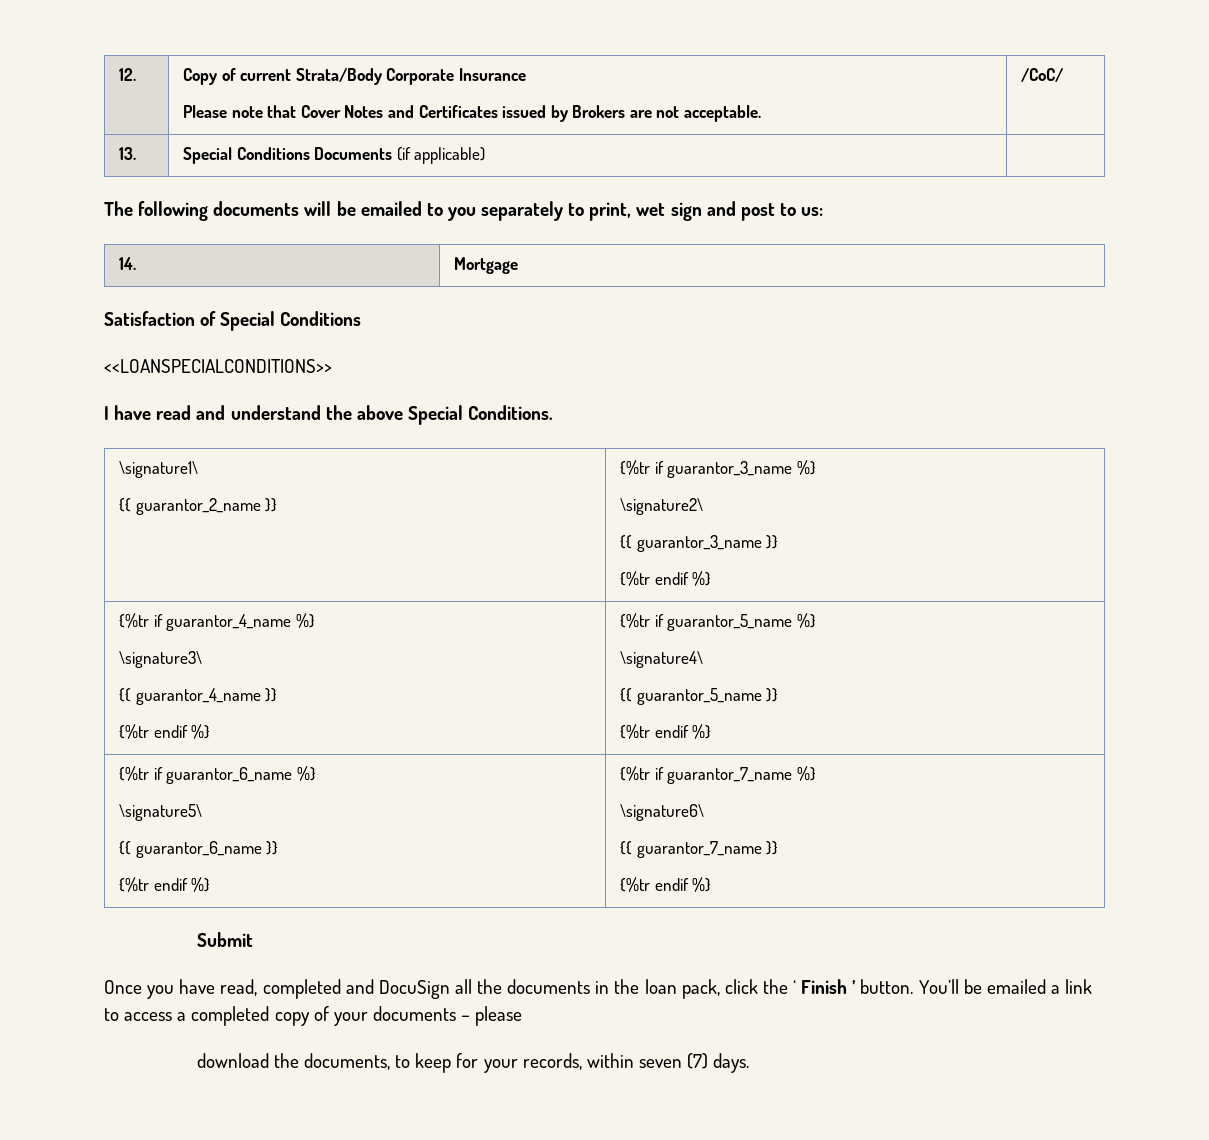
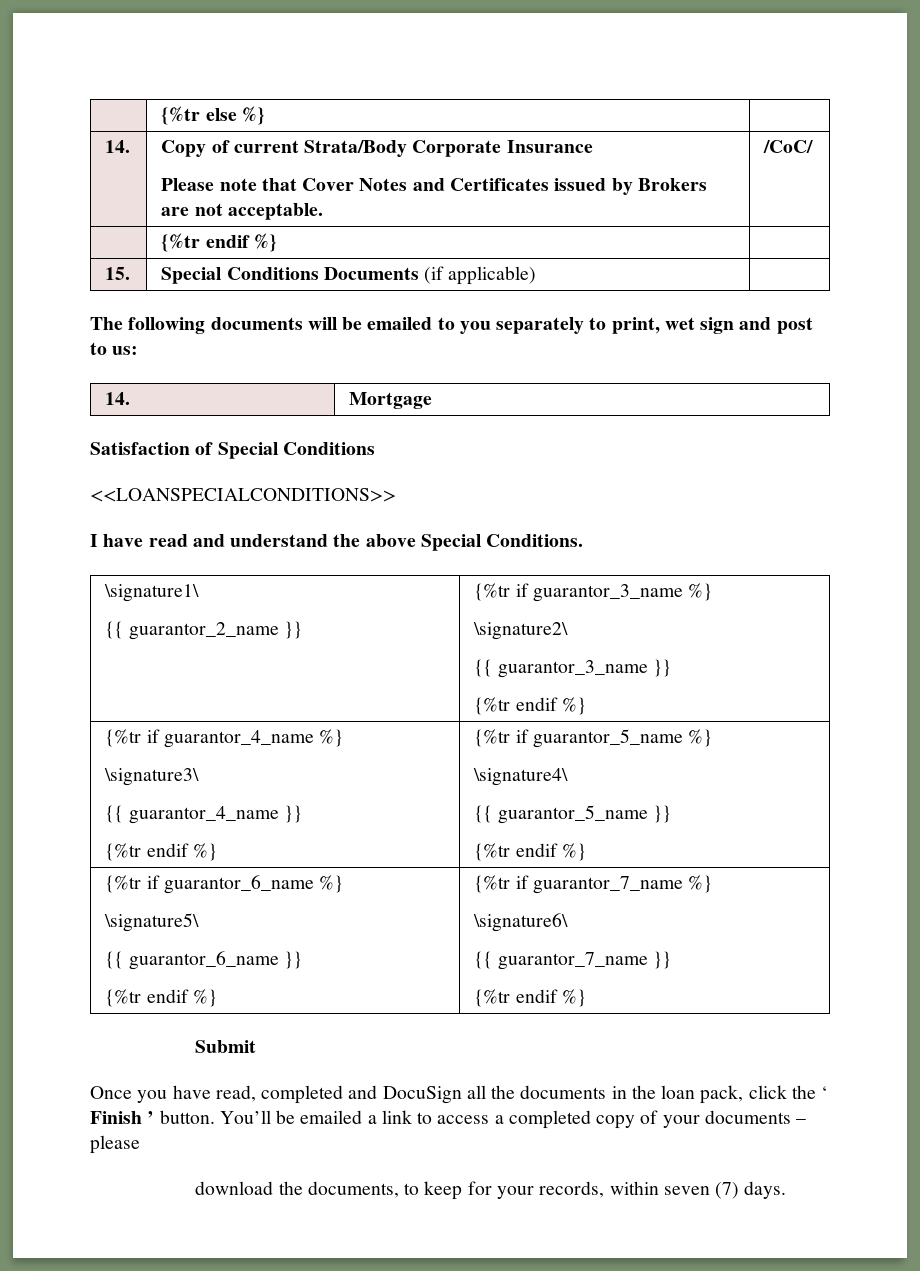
[118,68,136,81] 12. -> [161,106,265,125] [105,140,131,153] | {%tr else %} | // 14.
[118,147,136,160] 13. -> [161,233,277,252] [105,267,131,280] | {%tr endif %} | // 15.

